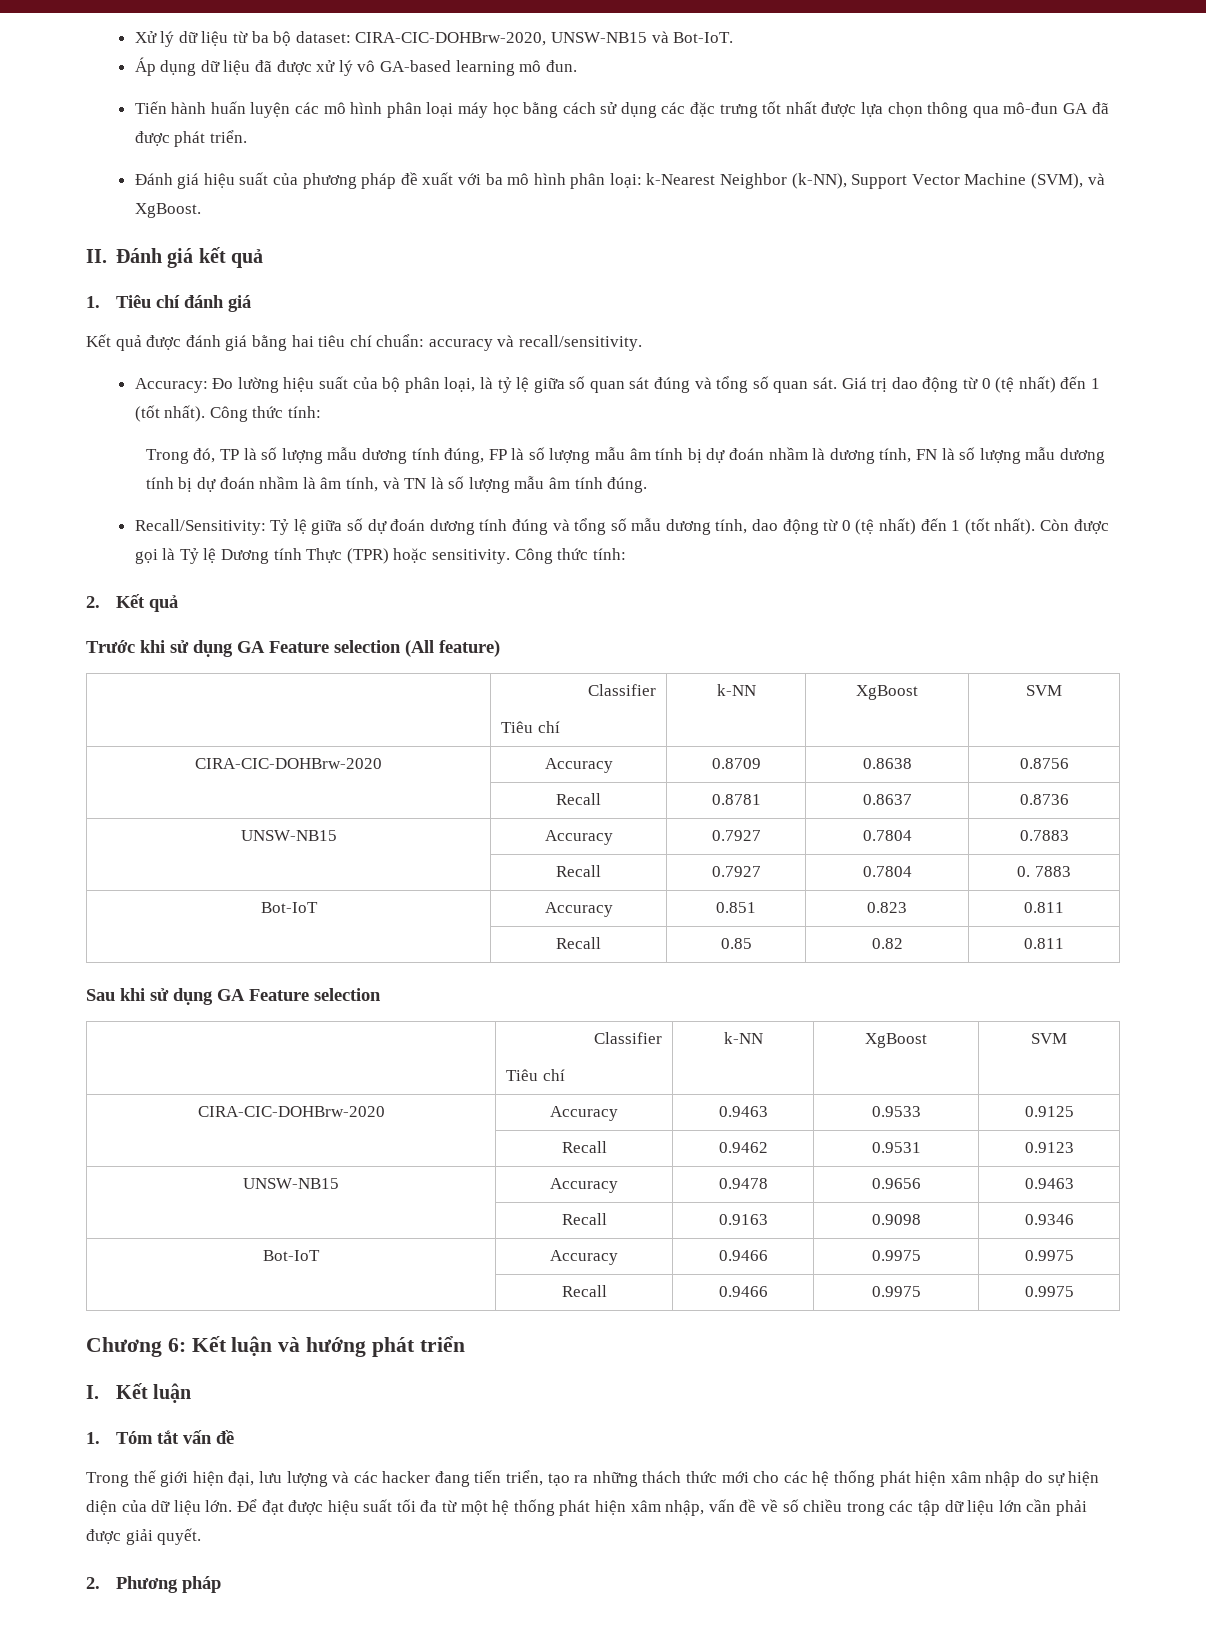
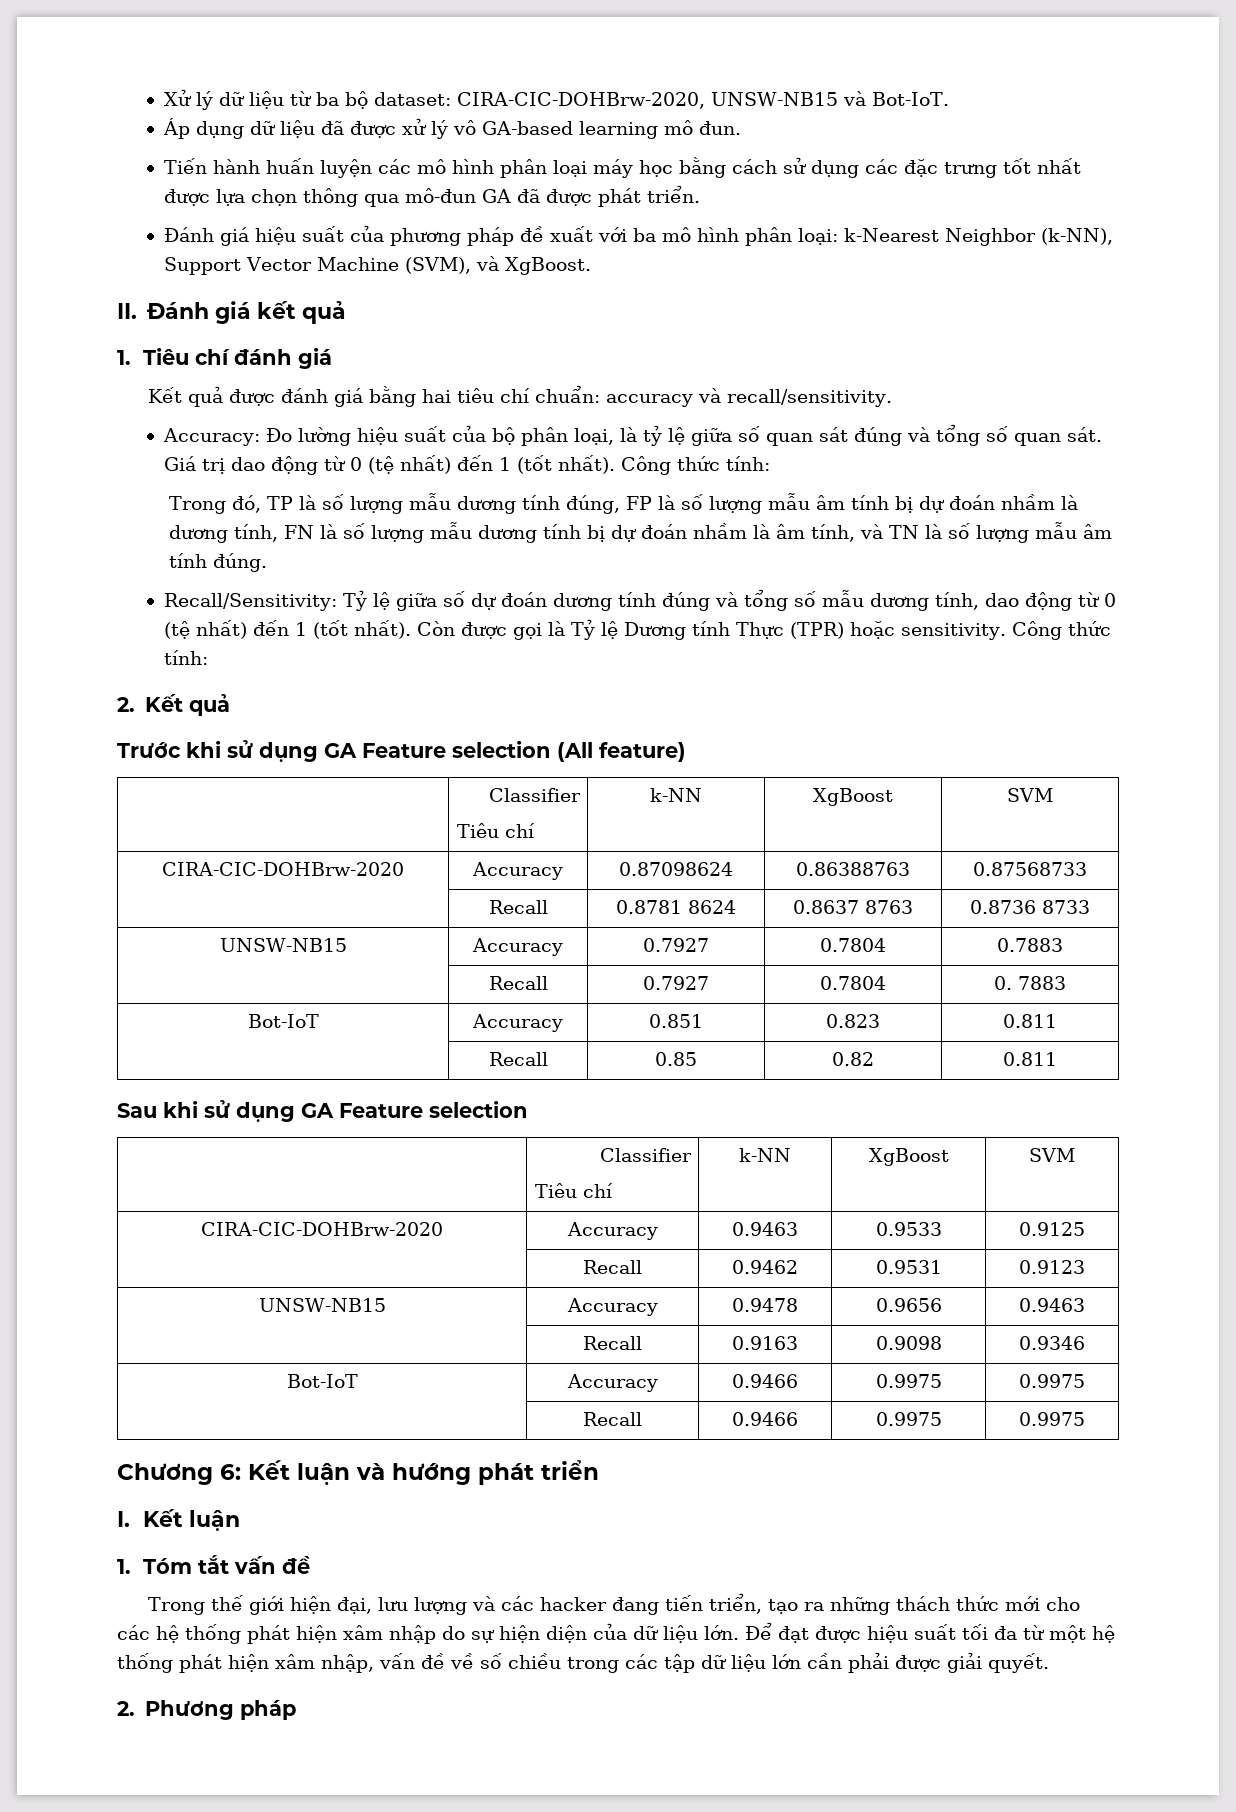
[711,758,761,769] [862,758,912,769] [1019,758,1069,769] 0.8709 | 0.8638 | 0.8756 -> [619,862,733,876] [796,862,910,876] [973,862,1087,876] 0.87098624 | 0.86388763 | 0.87568733
(761, 799) none -> [688,900,736,914] 8624
(912, 799) none -> [865,900,913,914] 8763
(1069, 799) none -> [1042,900,1090,914] 8733

